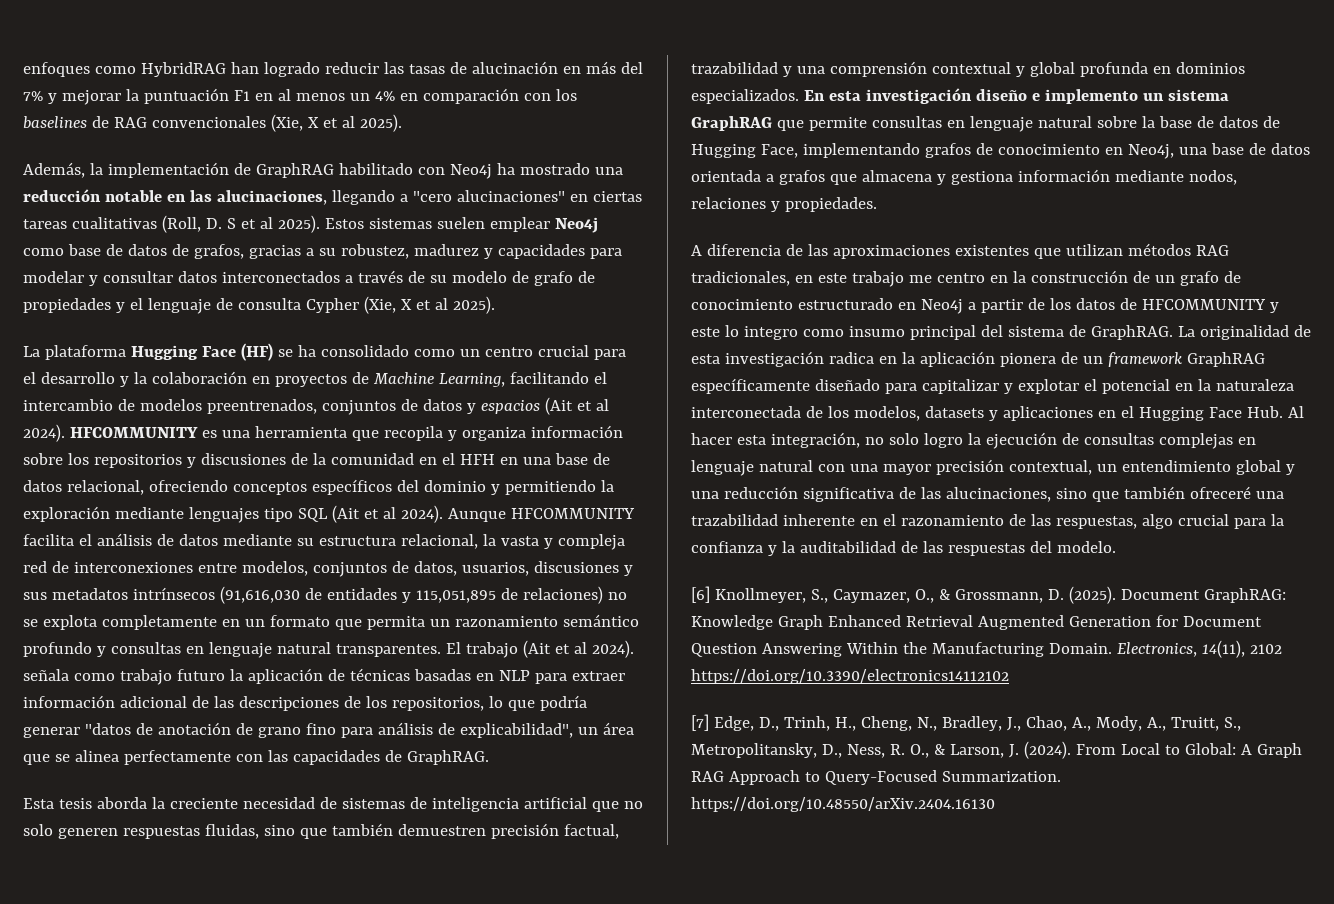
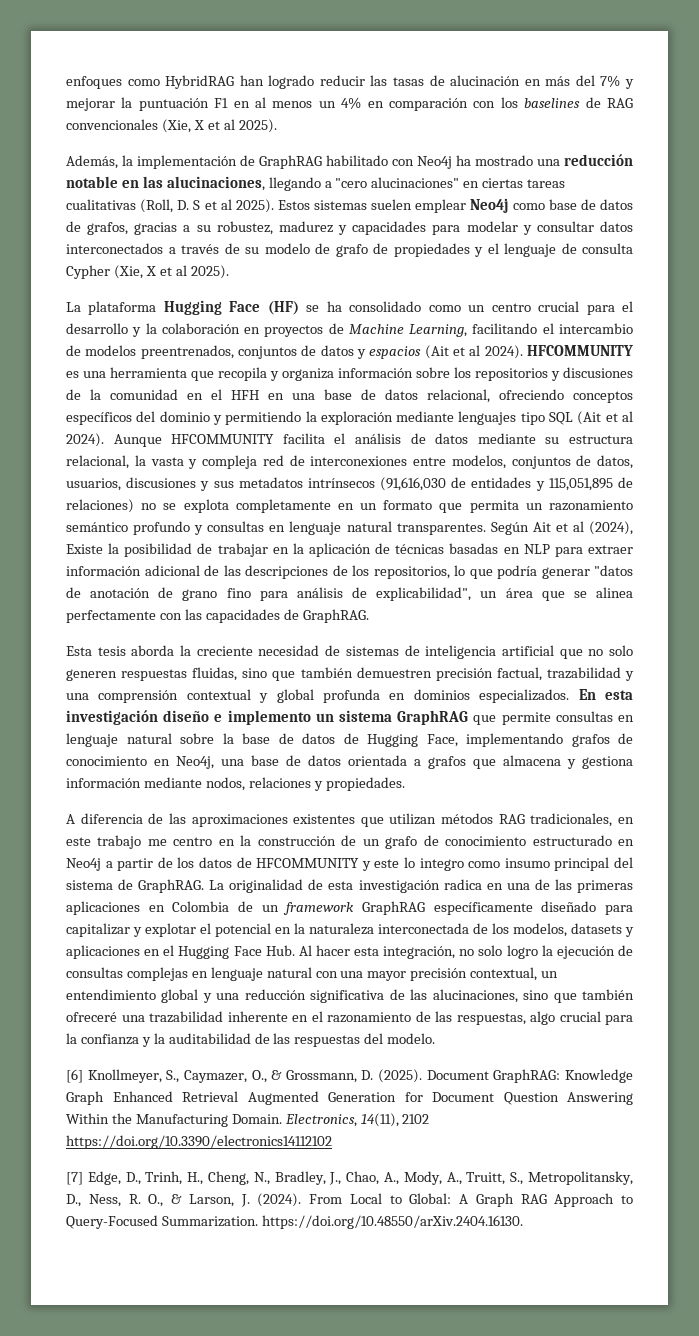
[445,640,634,658] [23,669,225,685] El trabajo (Ait et al 2024). señala como trabajo futuro -> [490,521,633,535] [66,543,289,557] Según Ait et al (2024), Existe la posibilidad de trabajar en
[901,351,1056,367] la aplicación pionera -> [506,879,634,893] [66,901,230,915] una de las primeras aplicaciones en Colombia
[691,797,995,812] https://doi.org/10.48550/arXiv.2404.16130 -> [261,1215,523,1229] https://doi.org/10.48550/arXiv.2404.16130.

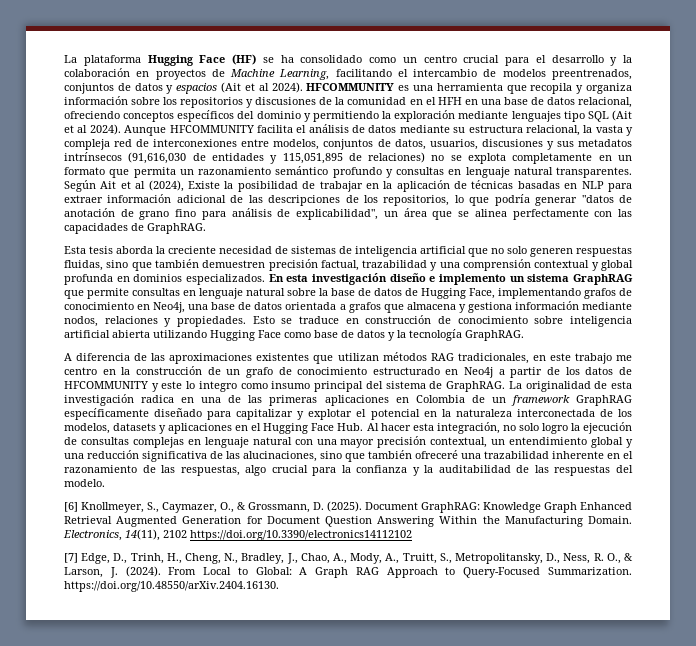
[66,75,634,89] [66,97,633,111] [66,119,277,133] [66,154,633,169] [66,176,566,191] [66,198,633,213] [66,221,633,235] [66,243,633,257] [66,265,229,279] enfoques como HybridRAG han logrado reducir las tasas de alucinación en más del 7% y mejorar la puntuación F1 en al menos un 4% en comparación con los baselines de RAG convencionales (Xie, X et al 2025). // Además, la implementación de GraphRAG habilitado con Neo4j ha mostrado una reducción notable en las alucinaciones, llegando a "cero alucinaciones" en ciertas tareas cualitativas (Roll, D. S et al 2025). Estos sistemas suelen emplear Neo4j como base de datos de grafos, gracias a su robustez, madurez y capacidades para modelar y consultar datos interconectados a través de su modelo de grafo de propiedades y el lenguaje de consulta Cypher (Xie, X et al 2025). // -> (64, 59) none
(405, 784) none -> [252,315,633,327] [64,329,524,341] Esto se traduce en construcción de conocimiento sobre inteligencia artificial abierta utilizando Hugging Face como base de datos y la tecnología GraphRAG.

